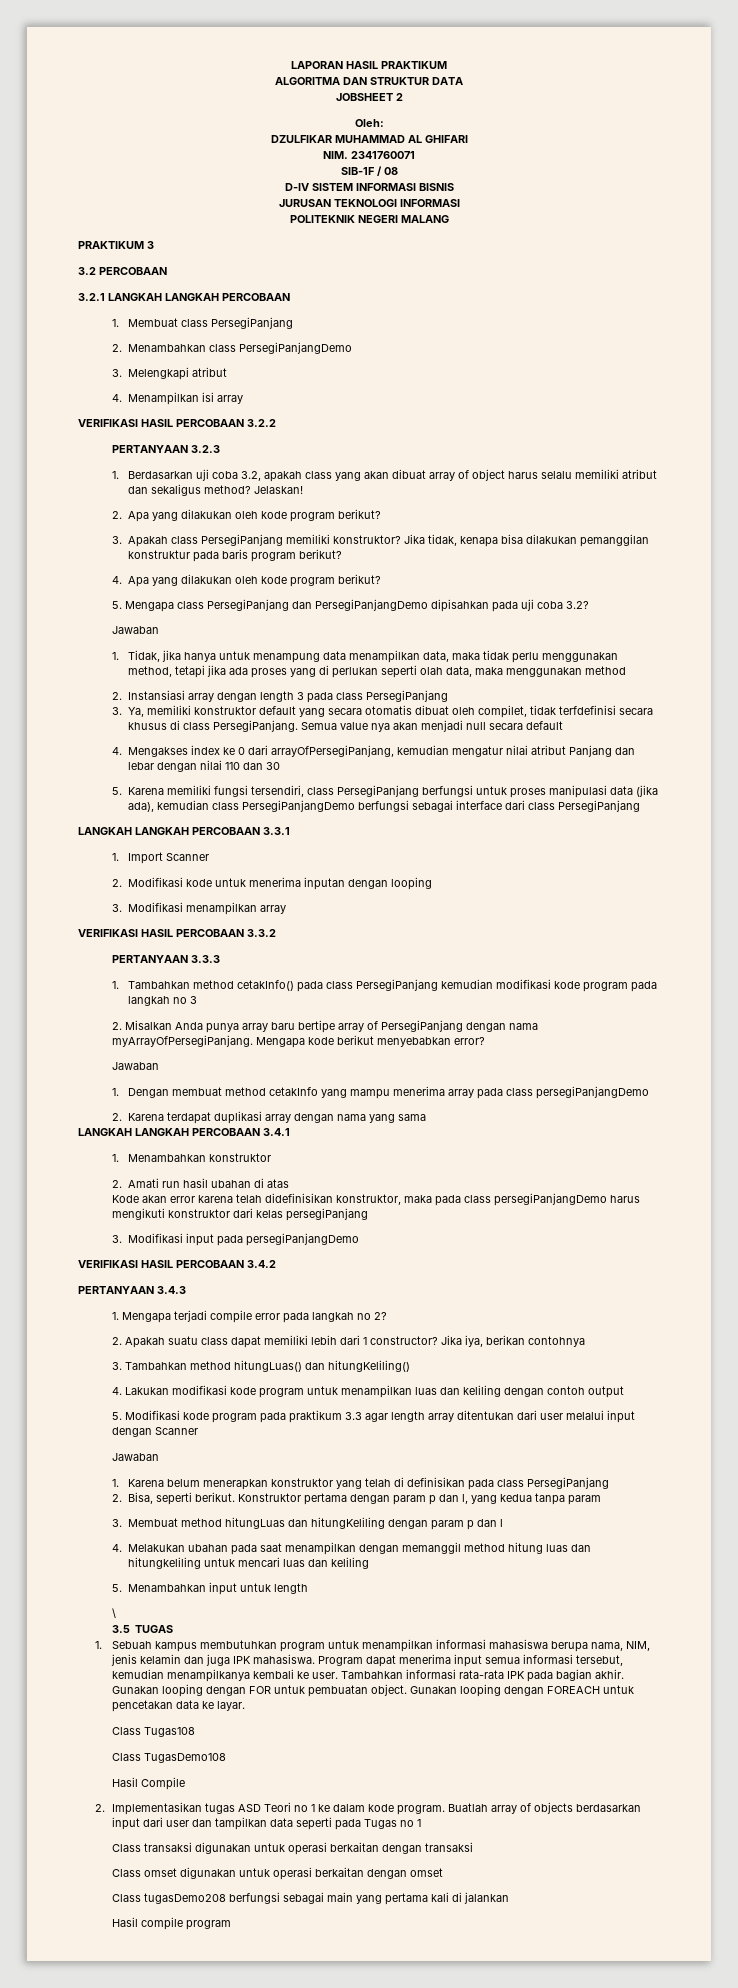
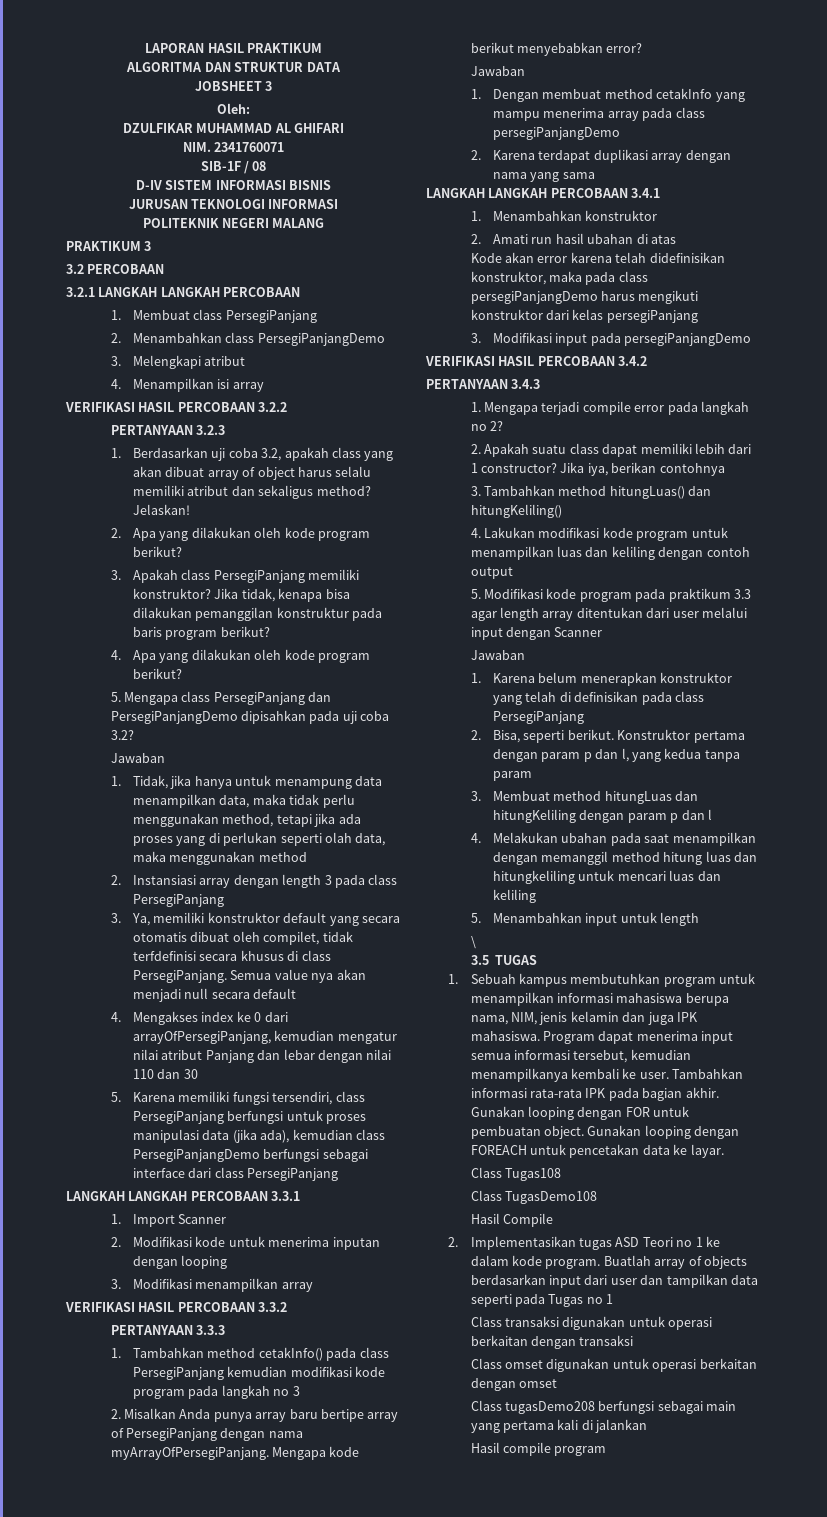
[395,93,403,101] 2 -> [265,81,273,91] 3

